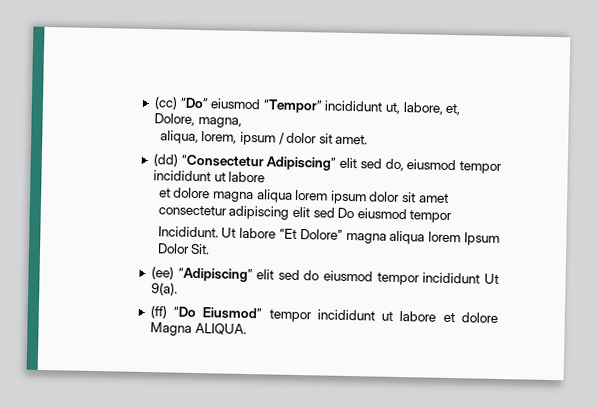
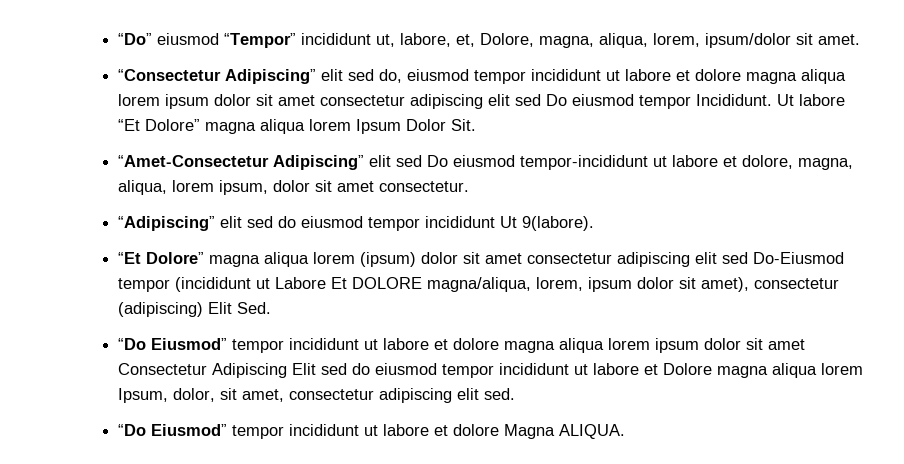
[153,96,178,110] (cc) -> (118, 39) none
(242, 122) // -> (595, 42) none
[239,131,318,146] ipsum / dolor -> [705,33,792,48] ipsum/dolor
[152,153,178,167] (dd) -> (861, 39) none
(266, 177) // -> (672, 75) none
(453, 217) // -> (692, 102) none
[150,266,174,280] (ee) -> [118,155,854,170] [118,180,470,195] “Amet-Consectetur Adipiscing” elit sed Do eiusmod tempor-incididunt ut labore et dolore, magna, aliqua, lorem ipsum, dolor sit amet consectetur. //
[150,282,178,296] [149,305,167,319] 9(a). // (ff) -> [522,216,595,231] [118,252,845,267] [118,277,840,292] [118,302,272,317] [118,338,806,353] [118,363,864,378] [118,388,516,403] 9(labore). // “Et Dolore” magna aliqua lorem (ipsum) dolor sit amet consectetur adipiscing elit sed Do‑Eiusmod tempor (incididunt ut Labore Et DOLORE magna/aliqua, lorem, ipsum dolor sit amet), consectetur (adipiscing) Elit Sed. // “Do Eiusmod” tempor incididunt ut labore et dolore magna aliqua lorem ipsum dolor sit amet Consectetur Adipiscing Elit sed do eiusmod tempor incididunt ut labore et Dolore magna aliqua lorem Ipsum, dolor, sit amet, consectetur adipiscing elit sed. //

